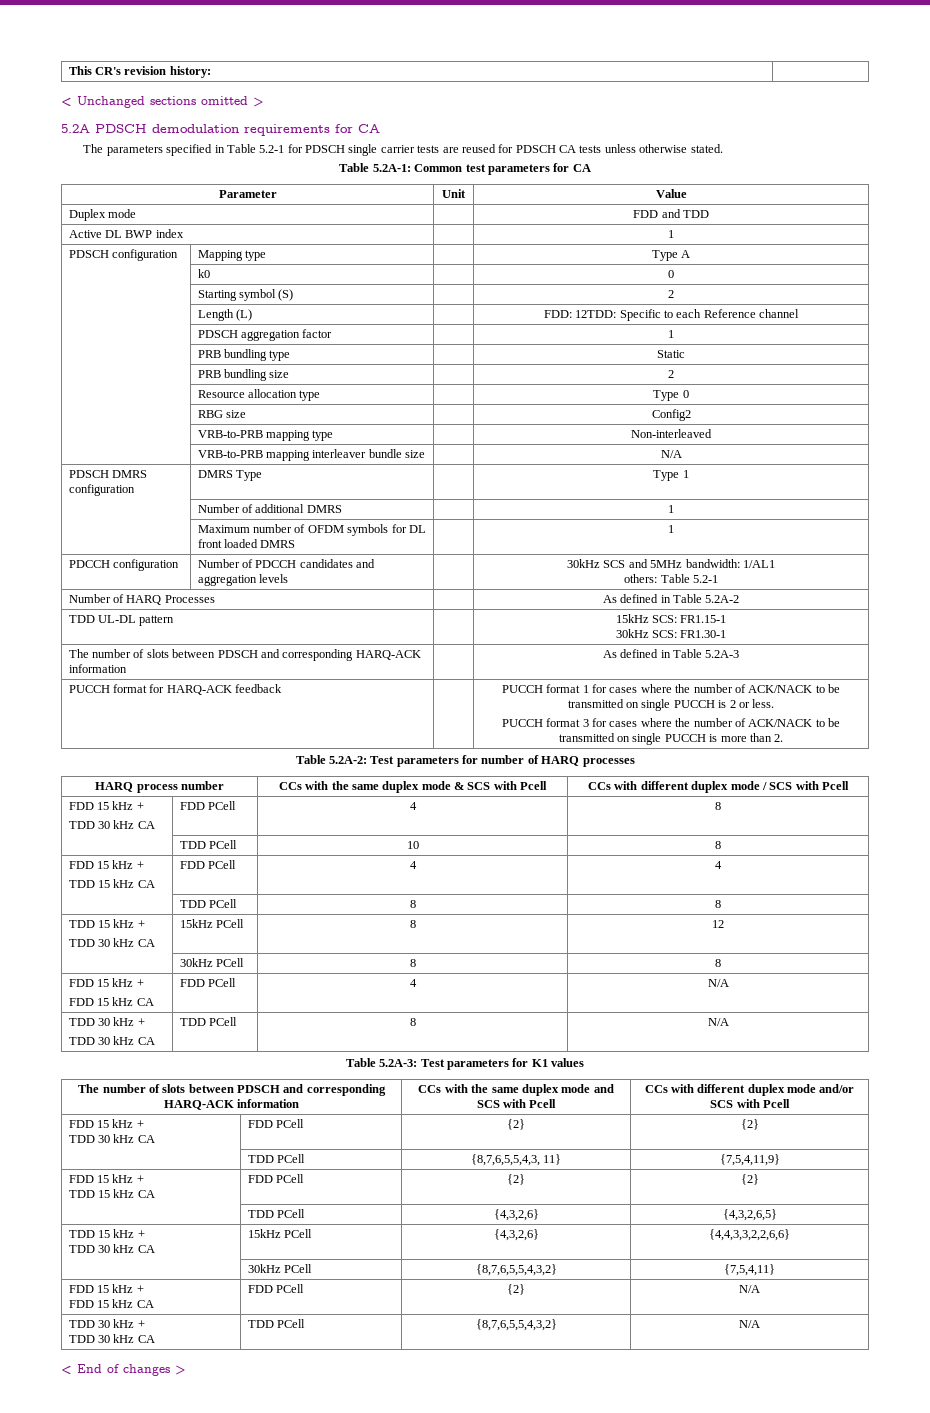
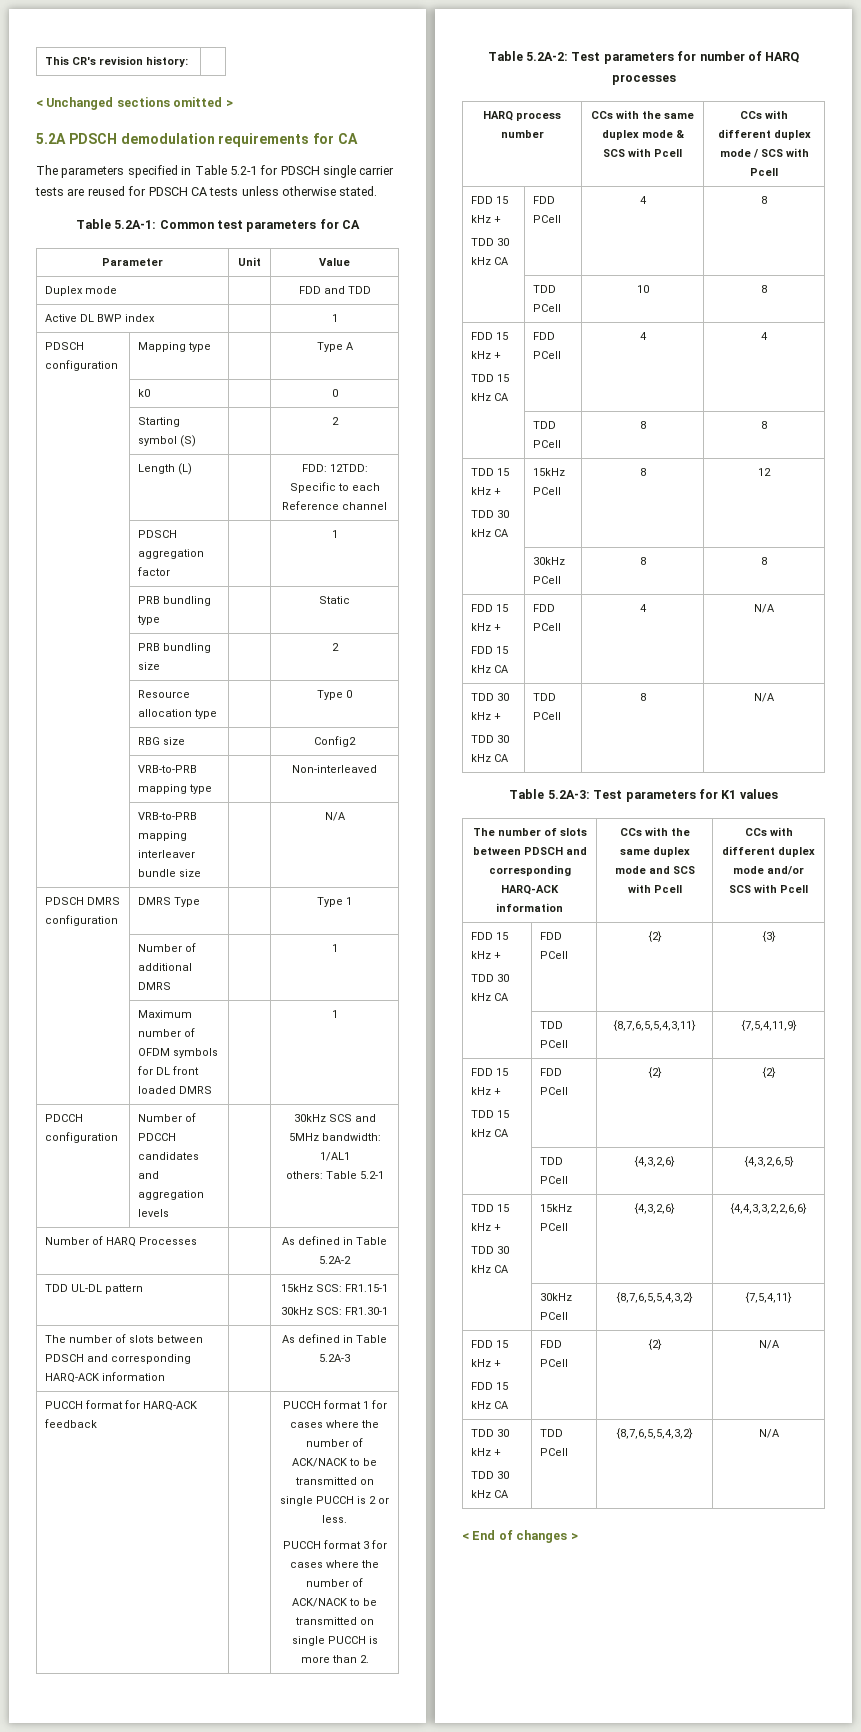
[740,1119,759,1130] [247,1154,306,1163] [470,1154,562,1166] {2} // | TDD PCell | {8,7,6,5,5,4,3, 11} -> [761,931,776,942] [540,1021,564,1029] [540,1040,569,1048] [613,1020,696,1031] {3} // | TDD PCell | {8,7,6,5,5,4,3,11}

